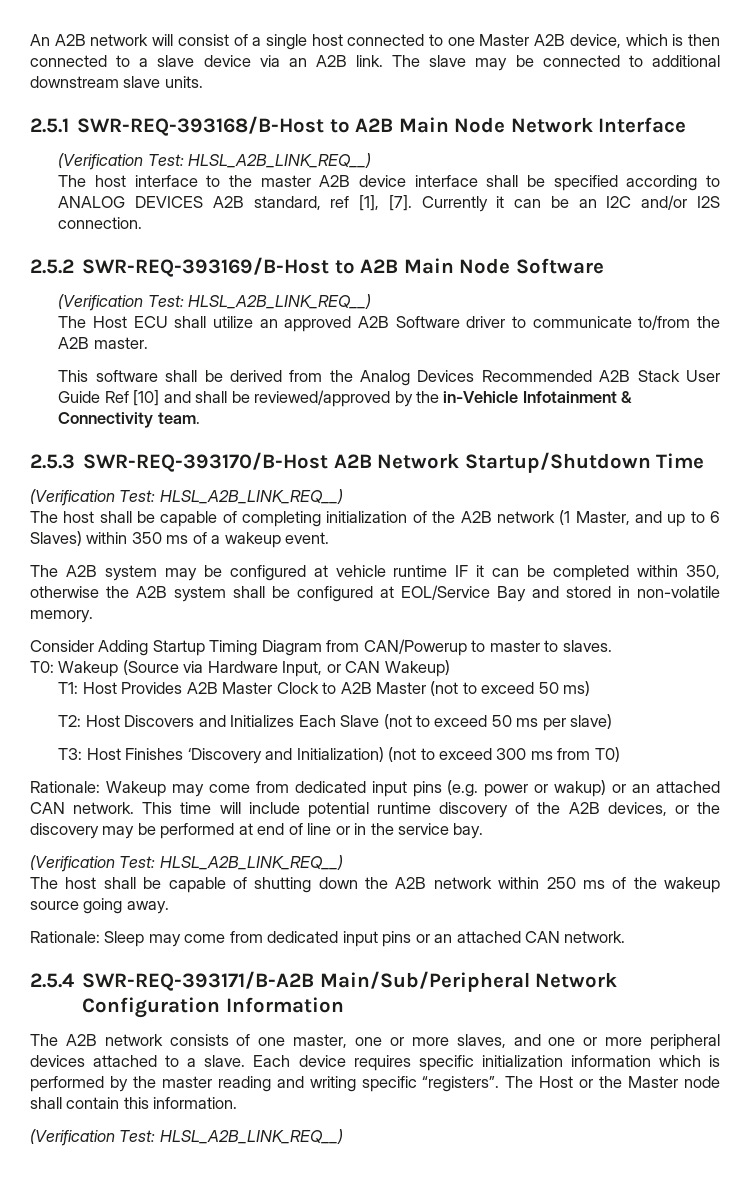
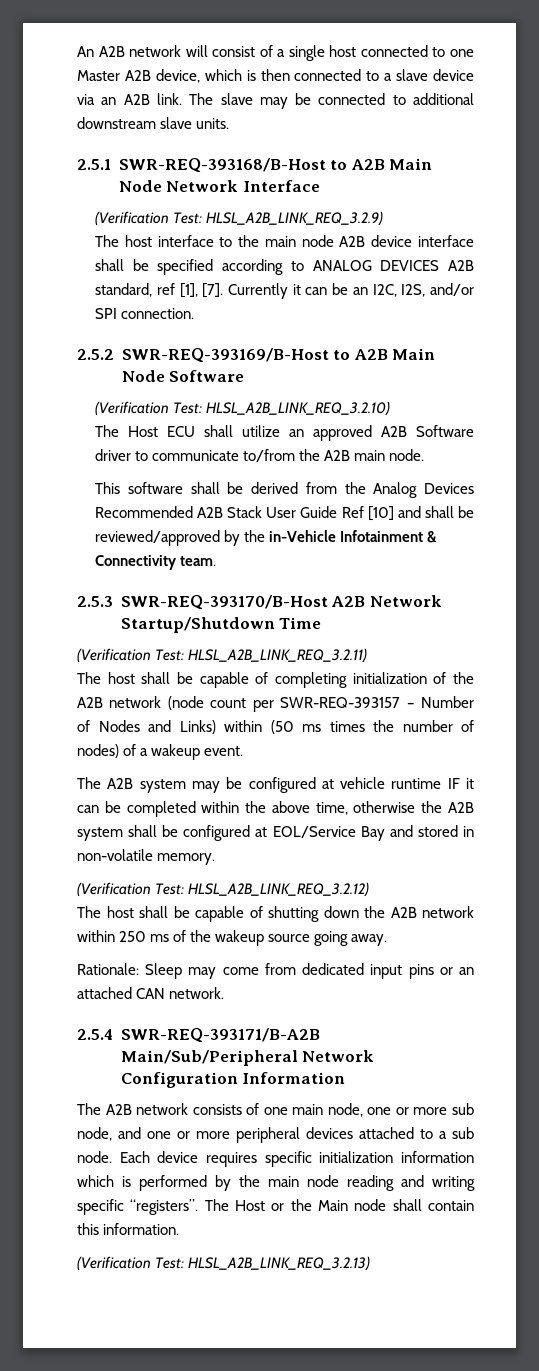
[188,153,372,168] HLSL_A2B_LINK_REQ__) -> [206,211,384,226] HLSL_A2B_LINK_REQ_3.2.9)
[260,175,311,187] master -> [264,235,334,247] main node
[606,195,720,210] I2C and/or I2S -> [372,283,474,297] [95,308,118,319] I2C, I2S, and/or SPI
[188,294,372,309] HLSL_A2B_LINK_REQ__) -> [206,401,391,416] HLSL_A2B_LINK_REQ_3.2.10)
[93,337,148,349] master. -> [354,449,425,461] main node.
[159,489,343,504] HLSL_A2B_LINK_REQ__) -> [188,648,368,663] HLSL_A2B_LINK_REQ_3.2.11)
[559,510,721,527] [30,531,189,546] (1 Master, and up to 6 Slaves) within 350 ms -> [167,696,475,712] [77,720,474,734] [77,744,119,758] (node count per SWR-REQ-393157 – Number of Nodes and Links) within (50 ms times the number of nodes)
[686,565,721,579] 350, -> [245,801,348,815] the above time,
[30,639,612,656] [30,660,450,677] [58,681,591,696] [58,714,613,731] [58,747,620,764] [30,780,721,797] [30,802,720,818] [30,823,484,839] [30,855,343,872] // Consider Adding Startup Timing Diagram from CAN/Powerup to master to slaves. // T0: Wakeup (Source via Hardware Input, or CAN Wakeup) // T1: Host Provides A2B Master Clock to A2B Master (not to exceed 50 ms) // T2: Host Discovers and Initializes Each Slave (not to exceed 50 ms per slave) // T3: Host Finishes ‘Discovery and Initialization) (not to exceed 300 ms from T0) // Rationale: Wakeup may come from dedicated input pins (e.g. power or wakup) or an attached CAN network. This time will include potential runtime discovery of the A2B devices, or the discovery may be performed at end of line or in the service bay. // (Verification Test: HLSL_A2B_LINK_REQ__) -> [77,882,370,897] // (Verification Test: HLSL_A2B_LINK_REQ_3.2.12)
[293,1034,506,1048] master, one or more slaves, -> [292,1103,474,1117] [77,1127,112,1141] main node, one or more sub node,
[204,1055,246,1067] slave. -> [452,1127,474,1139] [77,1151,112,1163] sub node.
[161,1076,212,1088] master -> [268,1175,339,1187] main node
[628,1076,679,1088] Master -> [318,1200,349,1211] Main
[159,1129,343,1144] HLSL_A2B_LINK_REQ__) -> [188,1256,371,1271] HLSL_A2B_LINK_REQ_3.2.13)

